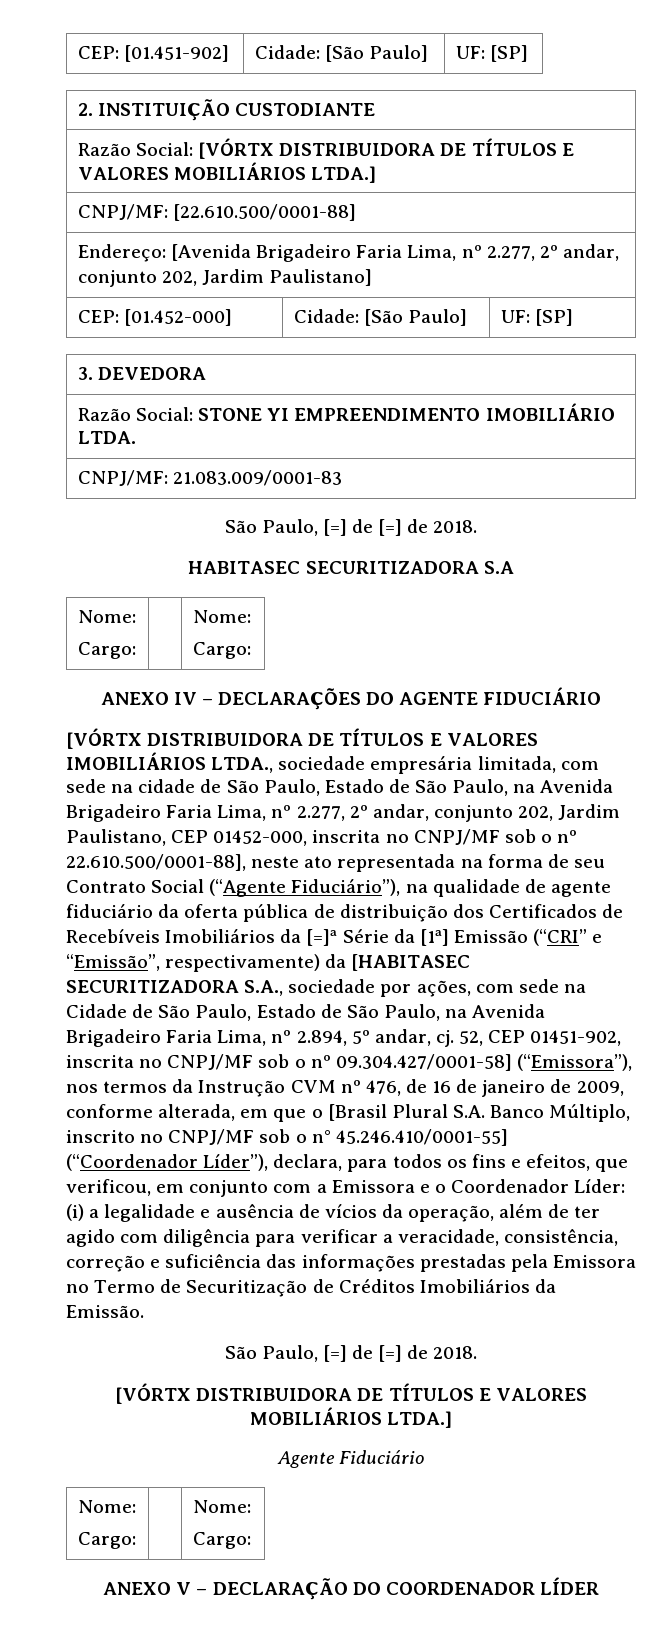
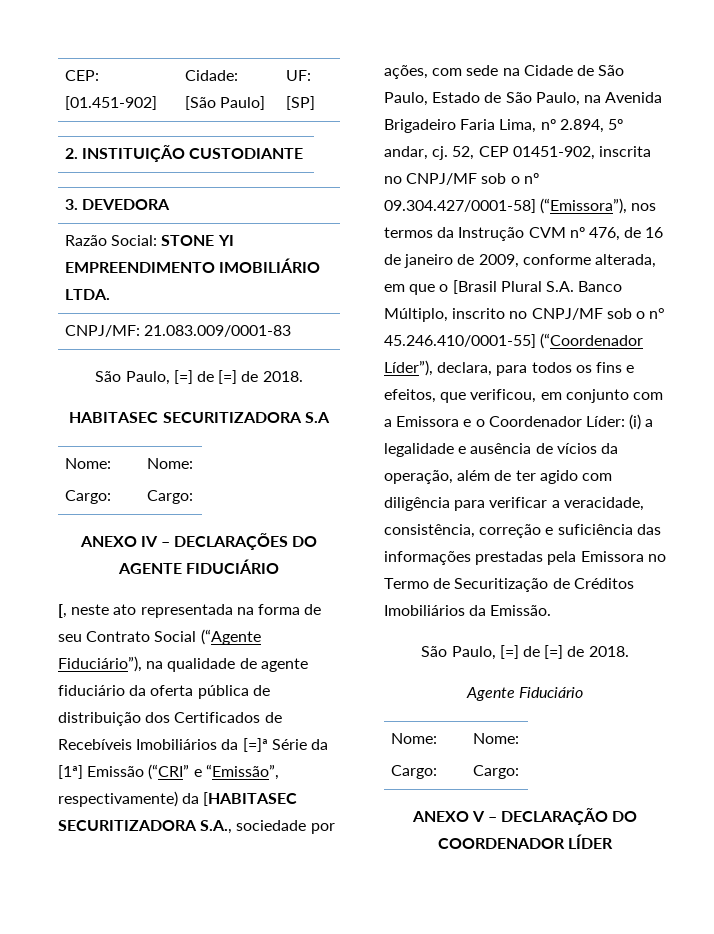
[77,138,574,159] [77,162,377,183] [77,204,356,221] [77,244,619,262] [77,269,373,287] [77,309,232,326] [293,309,468,326] [500,309,573,326] // Razão Social: [VÓRTX DISTRIBUIDORA DE TÍTULOS E VALORES MOBILIÁRIOS LTDA.] // CNPJ/MF: [22.610.500/0001-88] // Endereço: [Avenida Brigadeiro Faria Lima, nº 2.277, 2º andar, conjunto 202, Jardim Paulistano] // CEP: [01.452-000] | Cidade: [São Paulo] | UF: [SP] -> (304, 153) none
[66,728,538,749] [66,752,599,774] [66,779,614,796] [66,804,621,822] [66,829,578,846] [66,854,246,871] [VÓRTX DISTRIBUIDORA DE TÍTULOS E VALORES IMOBILIÁRIOS LTDA., sociedade empresária limitada, com sede na cidade de São Paulo, Estado de São Paulo, na Avenida Brigadeiro Faria Lima, nº 2.277, 2º andar, conjunto 202, Jardim Paulistano, CEP 01452-000, inscrita no CNPJ/MF sob o nº 22.610.500/0001-88], -> [58,604,67,618] [,
[115,1383,587,1404] [249,1407,453,1428] // [VÓRTX DISTRIBUIDORA DE TÍTULOS E VALORES MOBILIÁRIOS LTDA.] -> (629, 651) none

